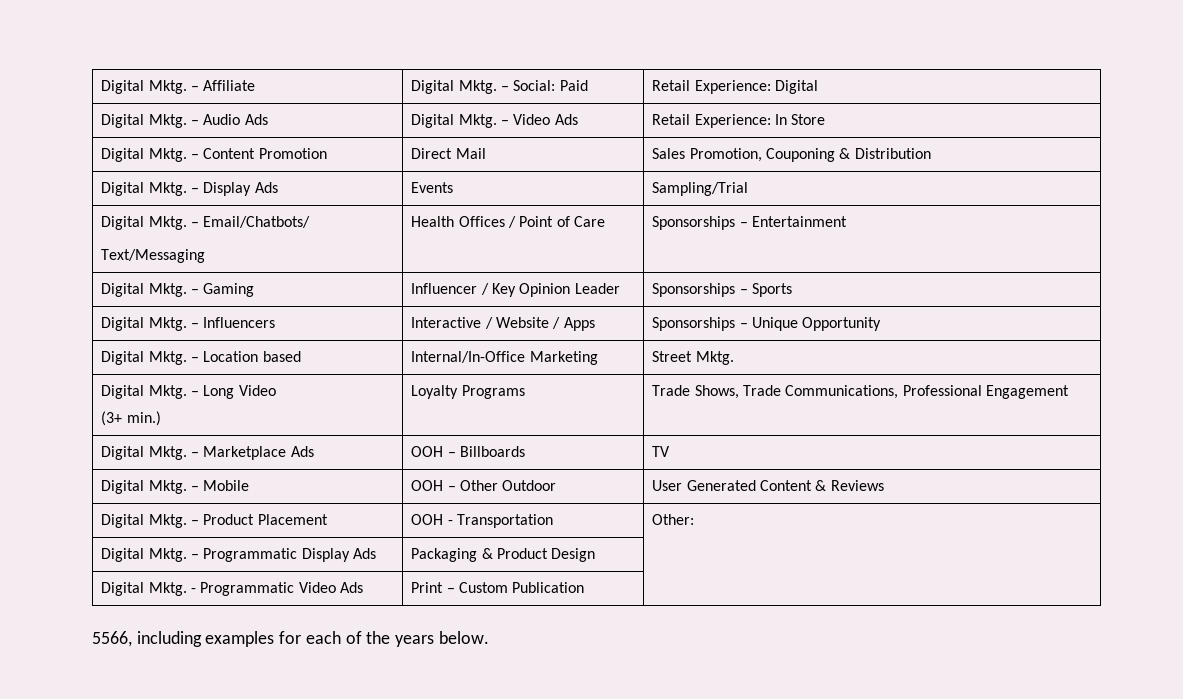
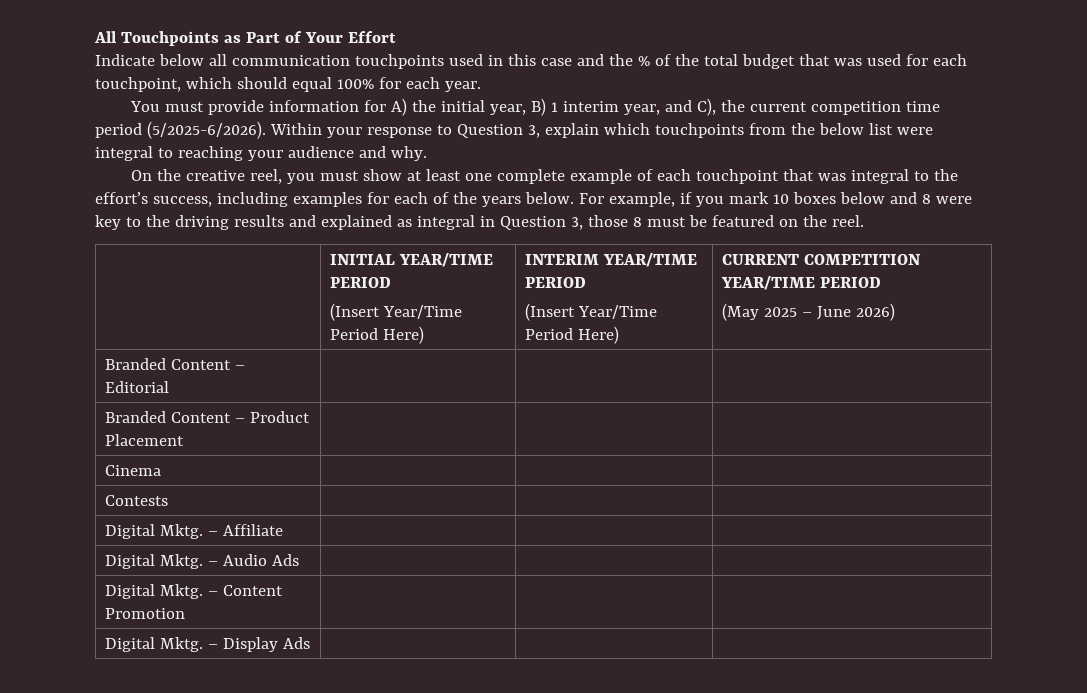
[101,80,256,94] [411,80,588,94] [652,80,818,94] [101,114,268,128] [411,114,578,128] [652,114,826,128] [101,148,327,162] [411,148,486,159] [652,148,931,162] [101,182,278,196] [411,182,454,193] [652,182,749,196] [101,216,311,230] [101,249,206,263] [411,216,605,228] [652,216,847,230] [101,283,255,297] [411,283,620,297] [652,283,792,297] [101,317,276,331] [411,317,595,331] [652,317,882,331] [101,351,301,365] [411,351,598,365] [652,351,734,365] [101,385,276,399] [101,411,161,426] [411,385,525,399] [652,385,1069,399] [101,446,314,460] [411,446,525,457] [652,446,671,457] [101,480,250,494] [411,480,557,491] [652,480,884,491] [101,514,328,528] [411,514,553,528] [652,514,695,525] [101,548,376,562] [411,548,596,562] [101,582,363,596] [411,582,585,593] [92,631,132,647] Digital Mktg. – Affiliate | Digital Mktg. – Social: Paid | Retail Experience: Digital // Digital Mktg. – Audio Ads | Digital Mktg. – Video Ads | Retail Experience: In Store // Digital Mktg. – Content Promotion | Direct Mail | Sales Promotion, Couponing & Distribution // Digital Mktg. – Display Ads | Events | Sampling/Trial // Digital Mktg. – Email/Chatbots/ // Text/Messaging | Health Offices / Point of Care | Sponsorships – Entertainment // Digital Mktg. – Gaming | Influencer / Key Opinion Leader | Sponsorships – Sports // Digital Mktg. – Influencers | Interactive / Website / Apps | Sponsorships – Unique Opportunity // Digital Mktg. – Location based | Internal/In-Office Marketing | Street Mktg. // Digital Mktg. – Long Video // (3+ min.) | Loyalty Programs | Trade Shows, Trade Communications, Professional Engagement // Digital Mktg. – Marketplace Ads | OOH – Billboards | TV // Digital Mktg. – Mobile | OOH – Other Outdoor | User Generated Content & Reviews // Digital Mktg. – Product Placement | OOH - Transportation | Other: // Digital Mktg. – Programmatic Display Ads | Packaging & Product Design | // Digital Mktg. - Programmatic Video Ads | Print – Custom Publication | // 5566, -> [94,31,396,46] [95,54,967,69] [95,77,481,92] [130,98,941,116] [95,121,933,139] [95,146,427,161] [131,169,959,184] [95,192,212,207] All Touchpoints as Part of Your Effort // Indicate below all communication touchpoints used in this case and the % of the total budget that was used for each touchpoint, which should equal 100% for each year. // You must provide information for A) the initial year, B) 1 interim year, and C), the current competition time period (5/2025-6/2026). Within your response to Question 3, explain which touchpoints from the below list were integral to reaching your audience and why. // On the creative reel, you must show at least one complete example of each touchpoint that was integral to the effort’s success,
(489, 637) none -> [578,192,972,207] [95,215,864,230] [330,253,494,267] [330,277,392,288] [330,303,463,321] [330,326,425,344] [525,253,698,267] [525,277,587,288] [525,303,658,321] [525,326,620,344] [722,254,922,265] [721,276,882,290] [722,303,896,321] [105,358,246,370] [105,381,170,393] [105,411,311,423] [105,434,185,446] [105,465,162,476] [105,495,169,506] [105,524,284,539] [105,554,300,569] [105,584,284,599] [105,608,186,619] [105,637,311,652] For example, if you mark 10 boxes below and 8 were key to the driving results and explained as integral in Question 3, those 8 must be featured on the reel. // | INITIAL YEAR/TIME PERIOD // (Insert Year/Time Period Here) | INTERIM YEAR/TIME PERIOD // (Insert Year/Time Period Here) | CURRENT COMPETITION YEAR/TIME PERIOD // (May 2025 – June 2026) // Branded Content – Editorial | | | // Branded Content – Product Placement | | | // Cinema | | | // Contests | | | // Digital Mktg. – Affiliate | | | // Digital Mktg. – Audio Ads | | | // Digital Mktg. – Content Promotion | | | // Digital Mktg. – Display Ads | | |

